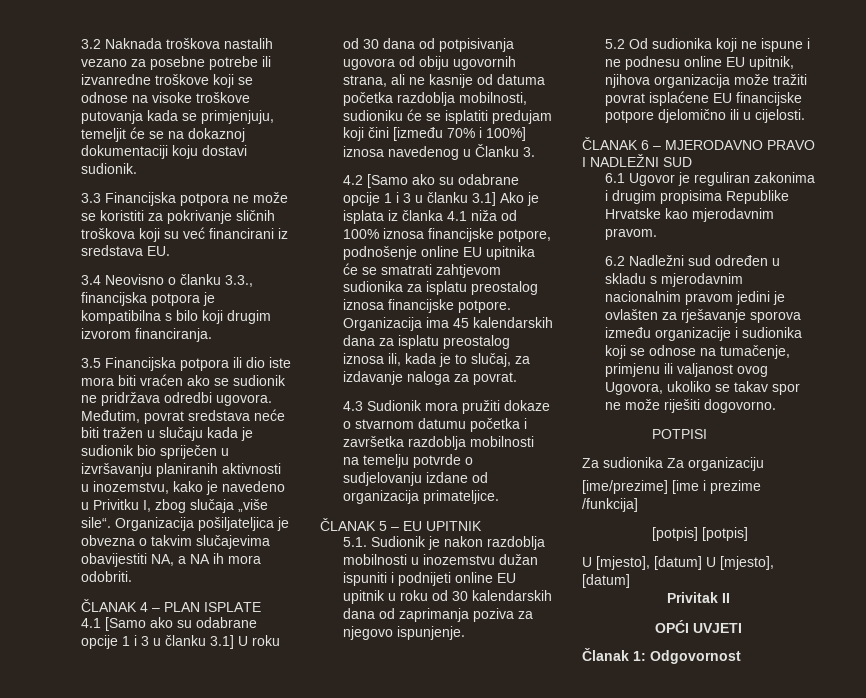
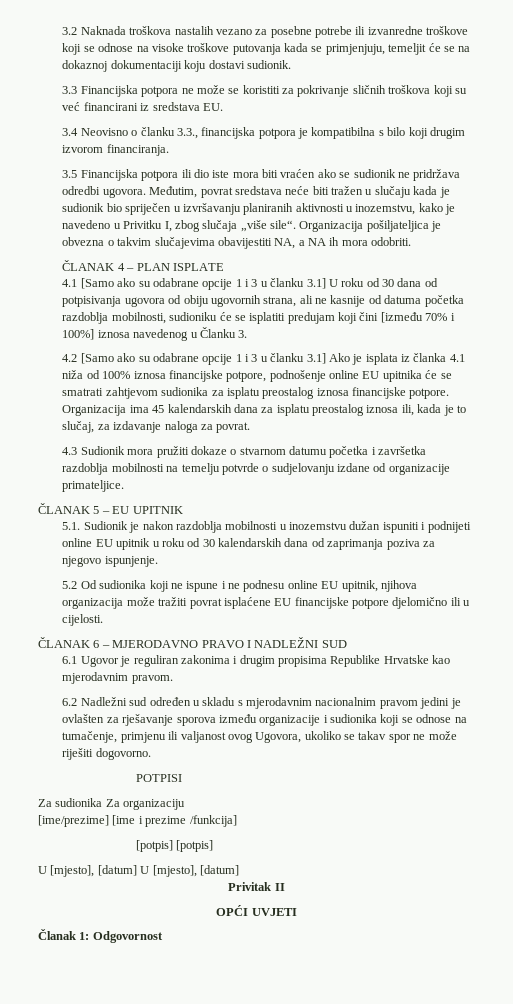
[342,490,419,504] organizacija -> [388,464,450,475] organizacije

